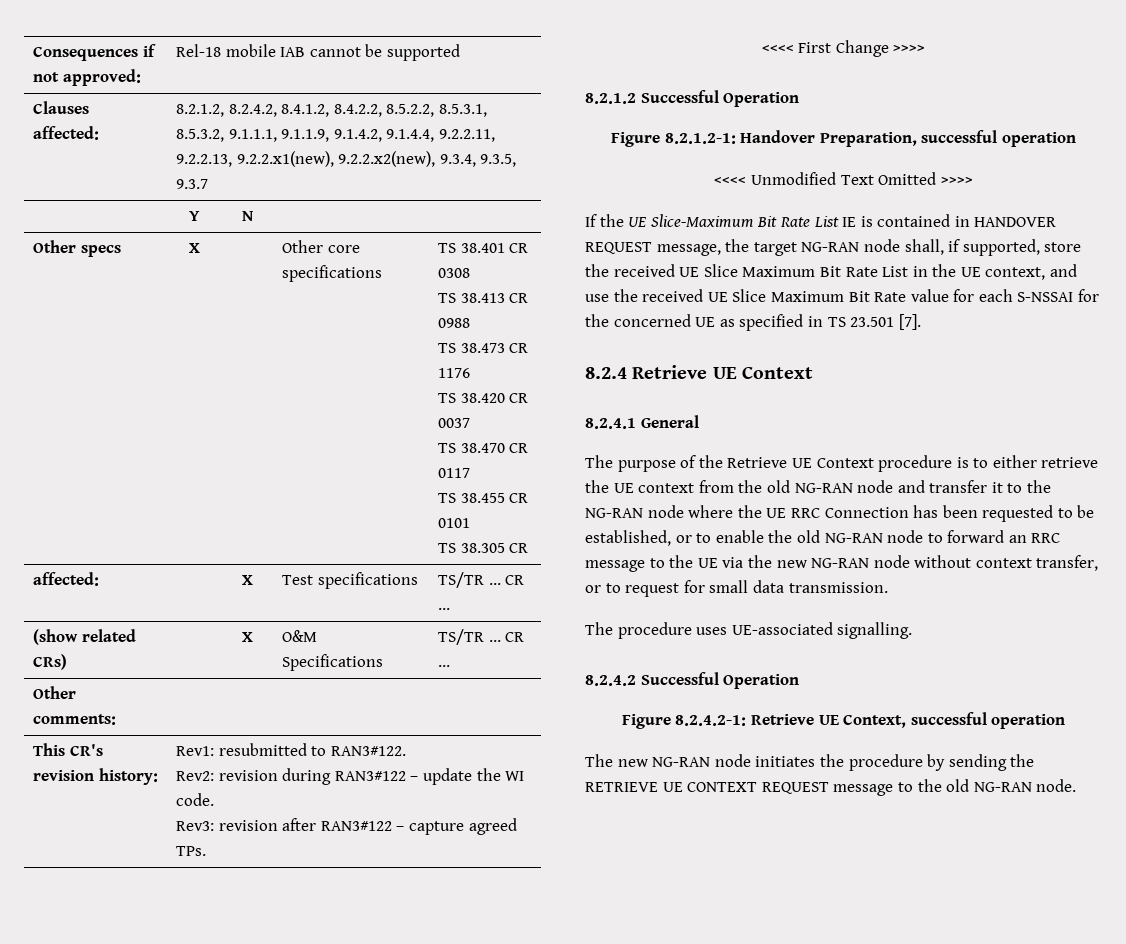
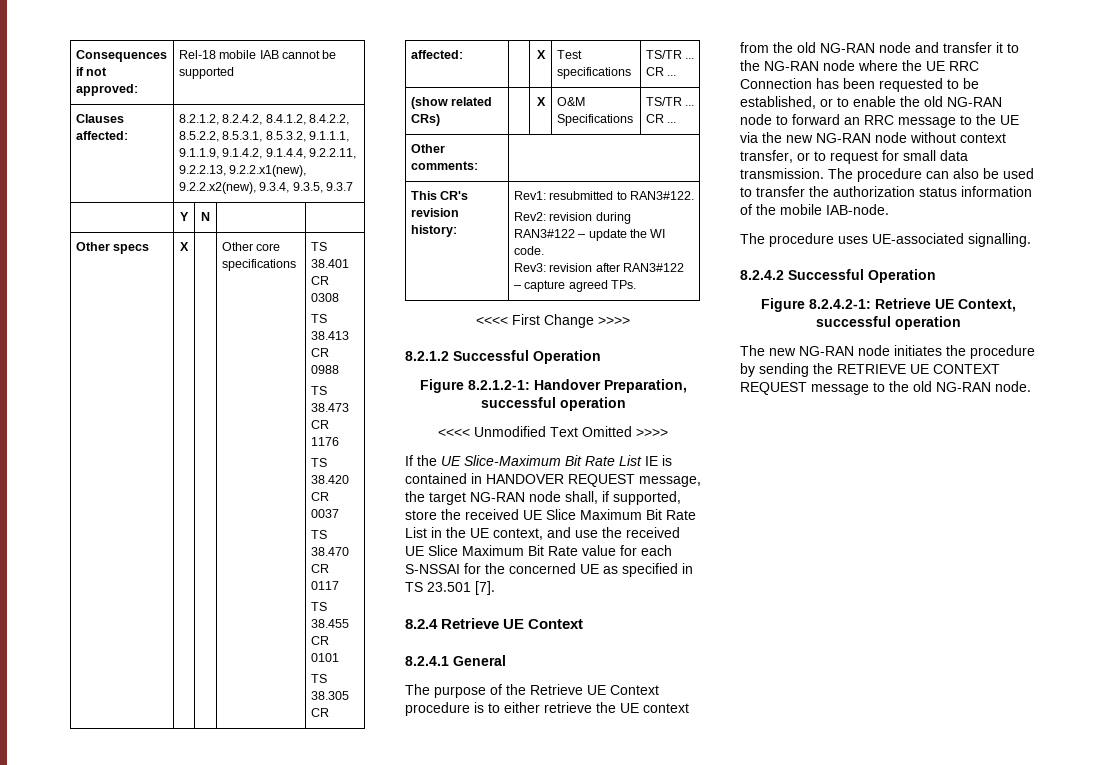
(888, 587) none -> [828,168,1034,182] [740,186,1032,197] [740,204,889,215] The procedure can also be used to transfer the authorization status information of the mobile IAB-node.

